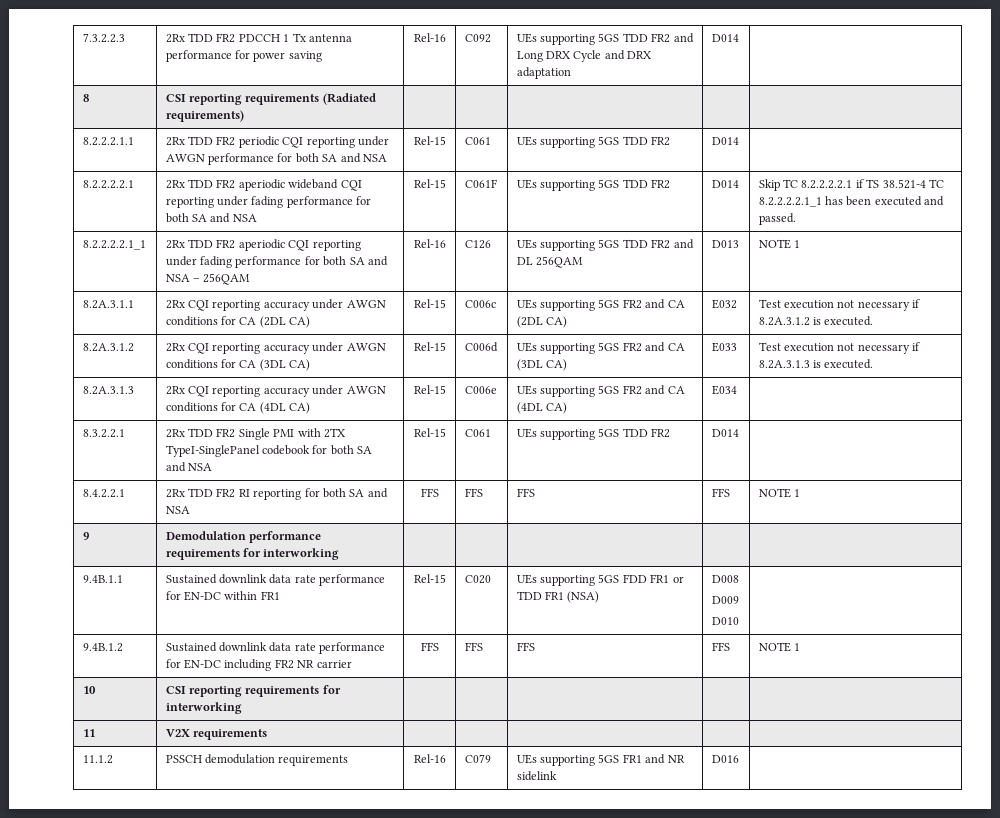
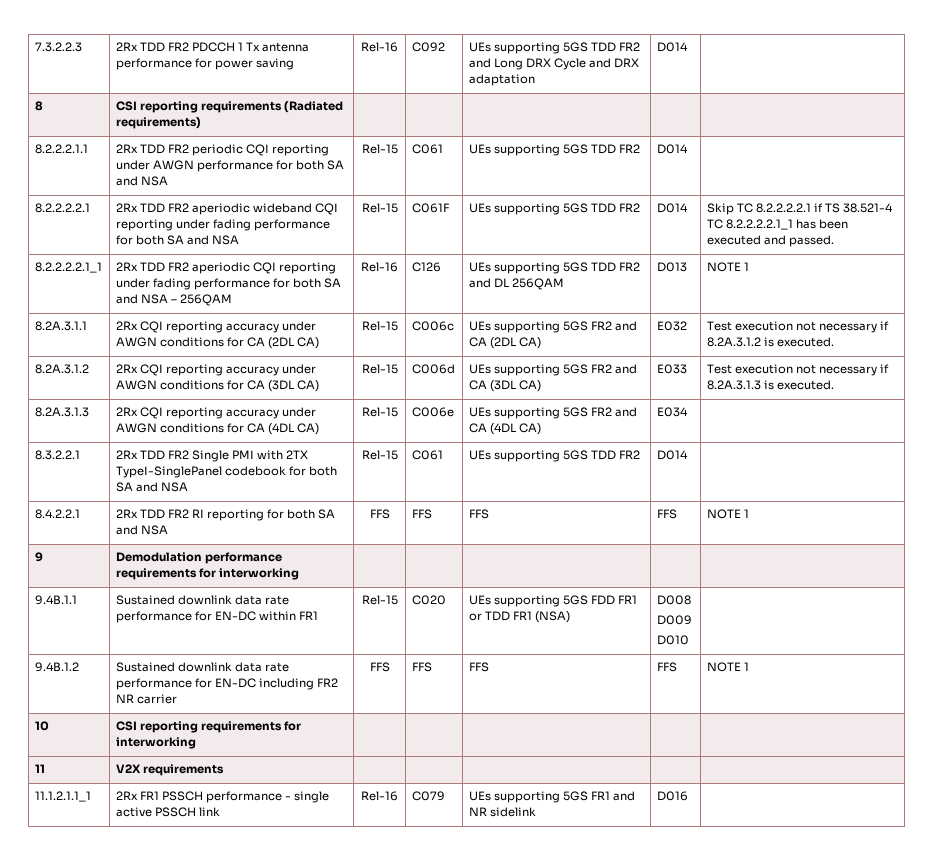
[82,755,113,764] [165,754,349,766] 11.1.2 | PSSCH demodulation requirements -> [34,791,91,802] [115,791,330,803] [115,807,220,817] 11.1.2.1.1_1 | 2Rx FR1 PSSCH performance - single active PSSCH link

